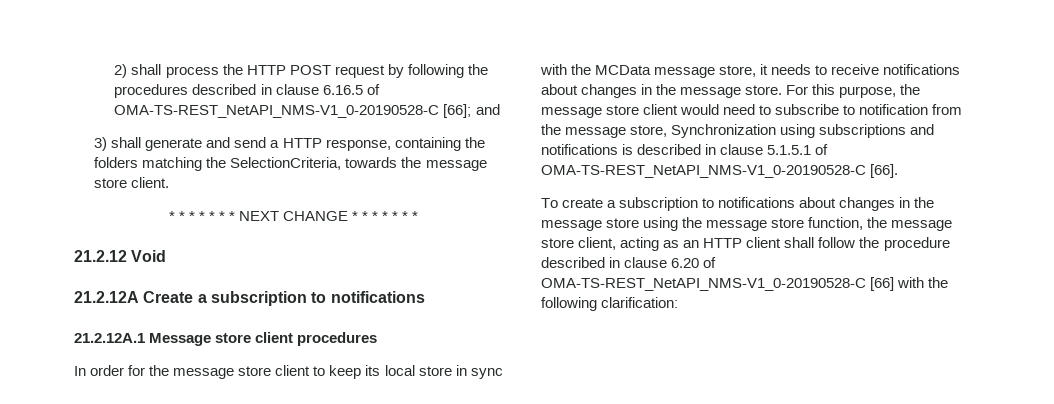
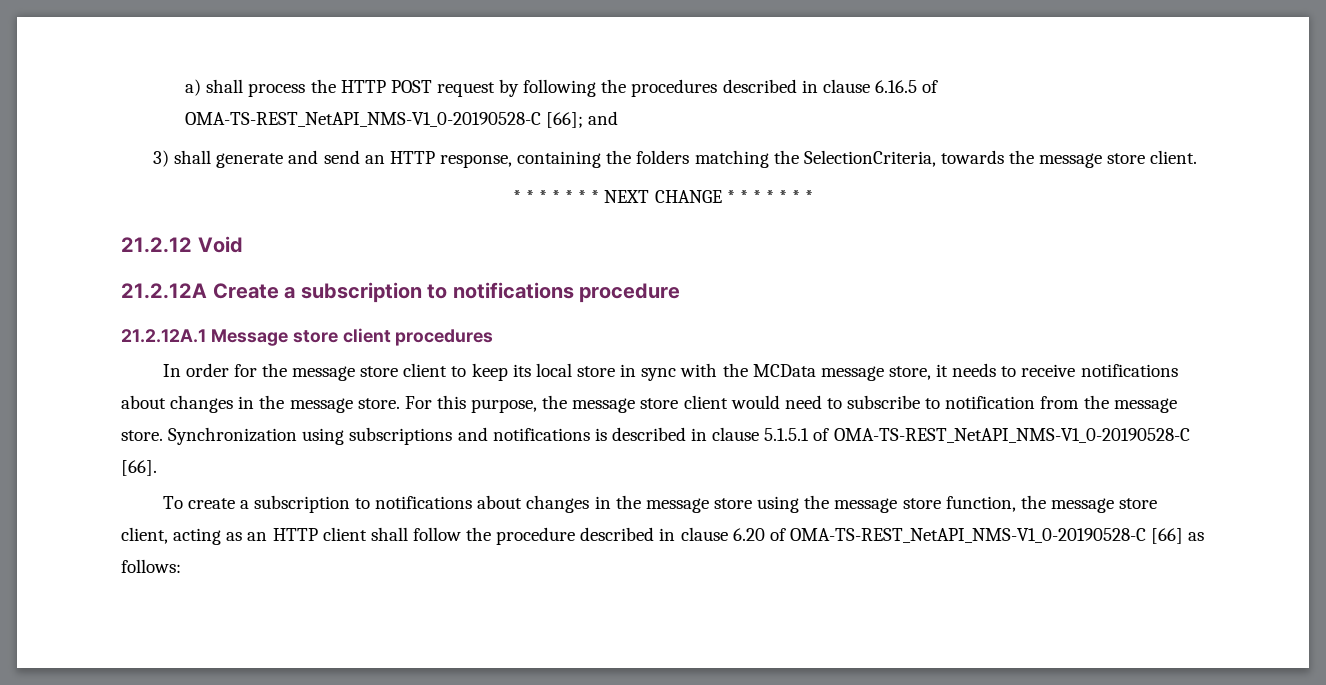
[114,64,128,78] 2) -> [185,79,202,96] a)
[270,140,280,148] a -> [364,155,385,164] an
(425, 297) none -> [579,283,681,303] procedure
[630,125,668,137] store, -> [121,430,163,441] store.
[897,277,949,288] [541,297,679,311] with the following clarification: -> [1188,532,1205,541] [121,559,181,573] as follows:

